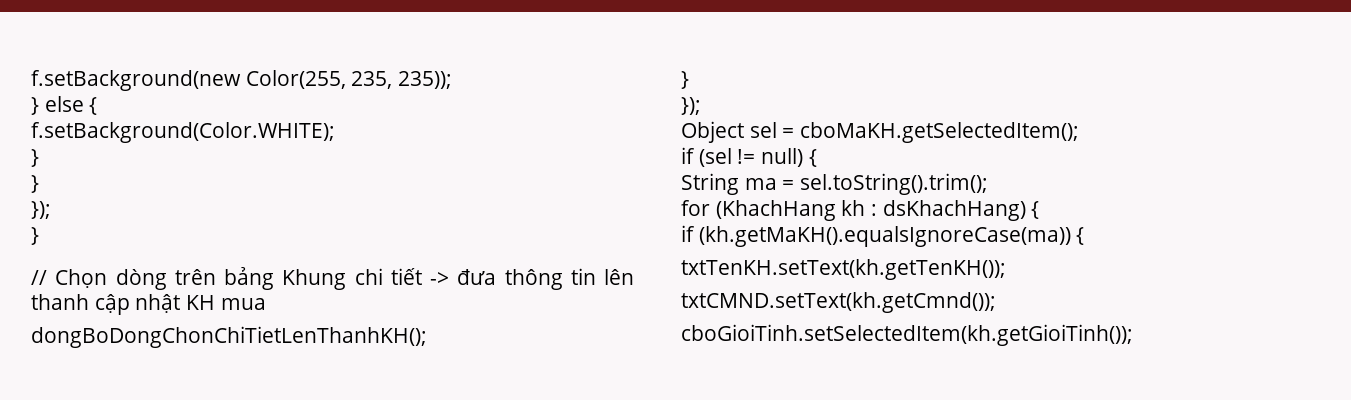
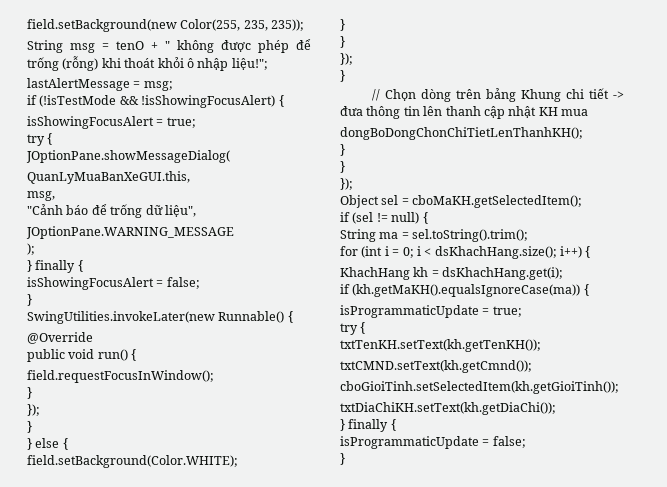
[31,70,241,91] f.setBackground(new -> [27,19,177,32] field.setBackground(new
(453, 80) none -> [27,39,311,53] [27,56,268,71] [27,78,173,91] [27,95,284,108] [27,116,196,129] [27,133,53,146] [26,150,230,163] [27,171,190,184] [27,191,55,201] [27,204,196,218] [26,226,234,239] [27,243,35,255] [27,260,83,273] [27,277,200,290] [27,294,32,306] [27,311,293,324] [27,332,93,344] [27,349,137,362] [27,370,214,383] [27,387,32,399] [27,404,40,416] [27,421,32,433] // String msg = tenO + " không được phép để trống (rỗng) khi thoát khỏi ô nhập liệu!"; // lastAlertMessage = msg; // if (!isTestMode && !isShowingFocusAlert) { // isShowingFocusAlert = true; // try { // JOptionPane.showMessageDialog( // QuanLyMuaBanXeGUI.this, // msg, // "Cảnh báo để trống dữ liệu", // JOptionPane.WARNING_MESSAGE // ); // } finally { // isShowingFocusAlert = false; // } // SwingUtilities.invokeLater(new Runnable() { // @Override // public void run() { // field.requestFocusInWindow(); // } // }); // }
[31,122,335,143] f.setBackground(Color.WHITE); -> [27,455,238,468] field.setBackground(Color.WHITE);
(689, 80) none -> [340,161,345,173] // }
[715,200,1040,221] [681,225,1085,247] [681,259,1006,280] [681,292,996,313] [681,324,1133,346] (KhachHang kh : dsKhachHang) { // if (kh.getMaKH().equalsIgnoreCase(ma)) { // txtTenKH.setText(kh.getTenKH()); // txtCMND.setText(kh.getCmnd()); // cboGioiTinh.setSelectedItem(kh.getGioiTinh()); -> [361,246,591,259] [340,267,564,280] [340,284,589,297] [340,305,522,318] [340,322,366,335] [340,339,541,352] [340,360,532,373] [340,381,619,394] [340,402,556,415] [340,419,396,432] [340,436,526,449] [340,453,345,465] (int i = 0; i < dsKhachHang.size(); i++) { // KhachHang kh = dsKhachHang.get(i); // if (kh.getMaKH().equalsIgnoreCase(ma)) { // isProgrammaticUpdate = true; // try { // txtTenKH.setText(kh.getTenKH()); // txtCMND.setText(kh.getCmnd()); // cboGioiTinh.setSelectedItem(kh.getGioiTinh()); // txtDiaChiKH.setText(kh.getDiaChi()); // } finally { // isProgrammaticUpdate = false; // }

